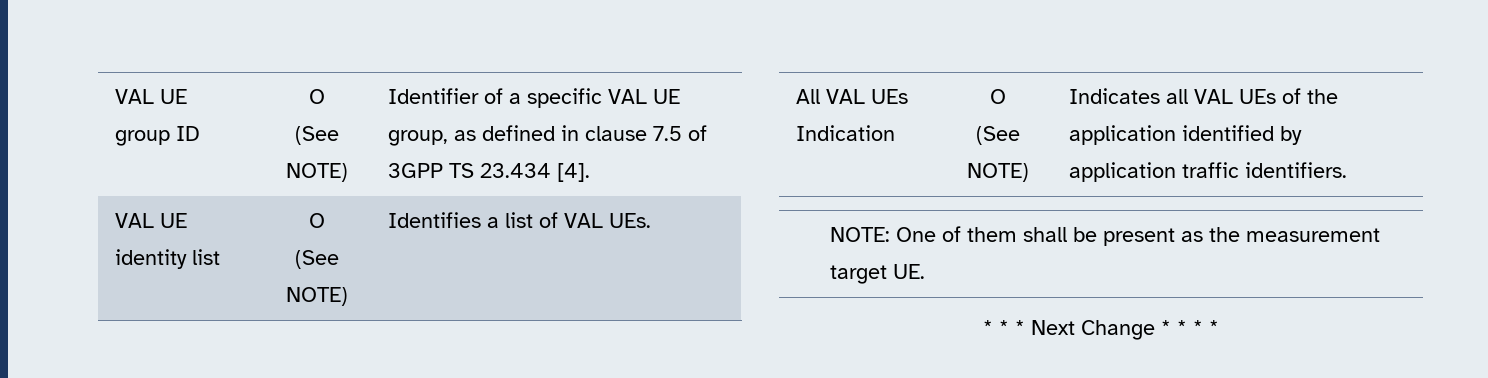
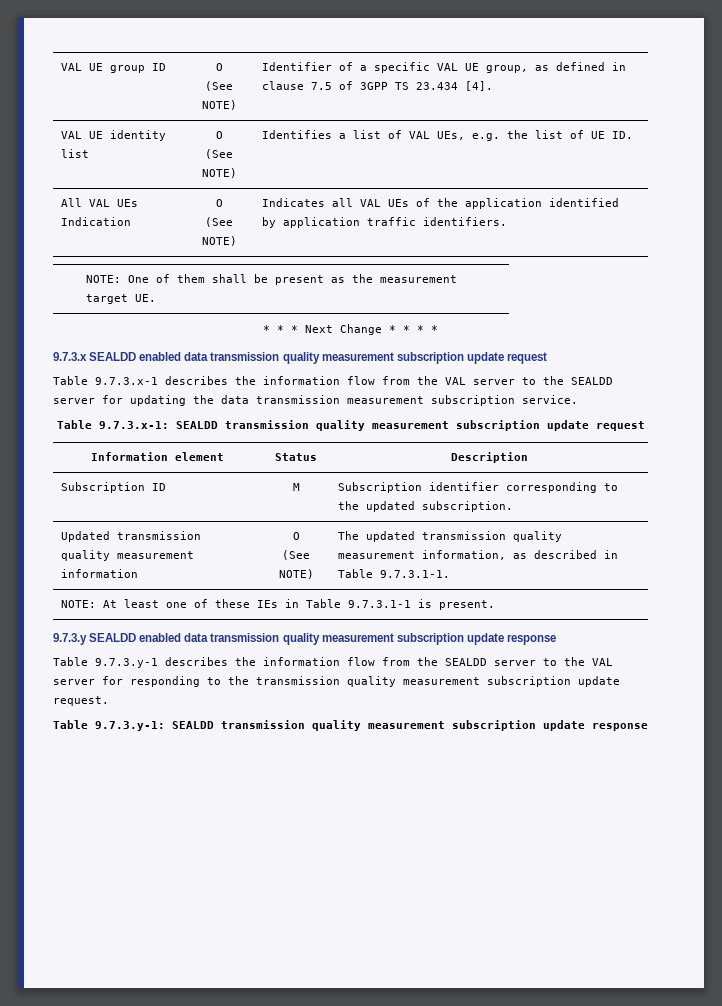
[609,213,652,228] UEs. -> [437,130,634,141] UEs, e.g. the list of UE ID.
(1219, 327) none -> [53,352,547,364] [53,376,613,385] [53,395,578,406] [56,420,645,431] [91,452,224,461] [275,453,317,461] [450,452,528,463] [61,482,167,493] [292,483,300,491] [338,482,619,493] [338,501,514,512] [61,531,202,542] [61,550,195,561] [61,569,139,578] [292,532,300,540] [282,550,310,560] [278,569,314,579] [338,531,563,542] [338,550,619,560] [338,569,451,578] [61,599,496,610] [53,633,556,645] [53,657,613,668] [53,676,620,687] [53,696,109,706] [53,720,648,731] // 9.7.3.x SEALDD enabled data transmission quality measurement subscription update request // Table 9.7.3.x-1 describes the information flow from the VAL server to the SEALDD server for updating the data transmission measurement subscription service. // Table 9.7.3.x-1: SEALDD transmission quality measurement subscription update request // Information element | Status | Description // Subscription ID | M | Subscription identifier corresponding to the updated subscription. // Updated transmission quality measurement information | O // (See NOTE) | The updated transmission quality measurement information, as described in Table 9.7.3.1-1. // NOTE: At least one of these IEs in Table 9.7.3.1-1 is present. // 9.7.3.y SEALDD enabled data transmission quality measurement subscription update response // Table 9.7.3.y-1 describes the information flow from the SEALDD server to the VAL server for responding to the transmission quality measurement subscription update request. // Table 9.7.3.y-1: SEALDD transmission quality measurement subscription update response

